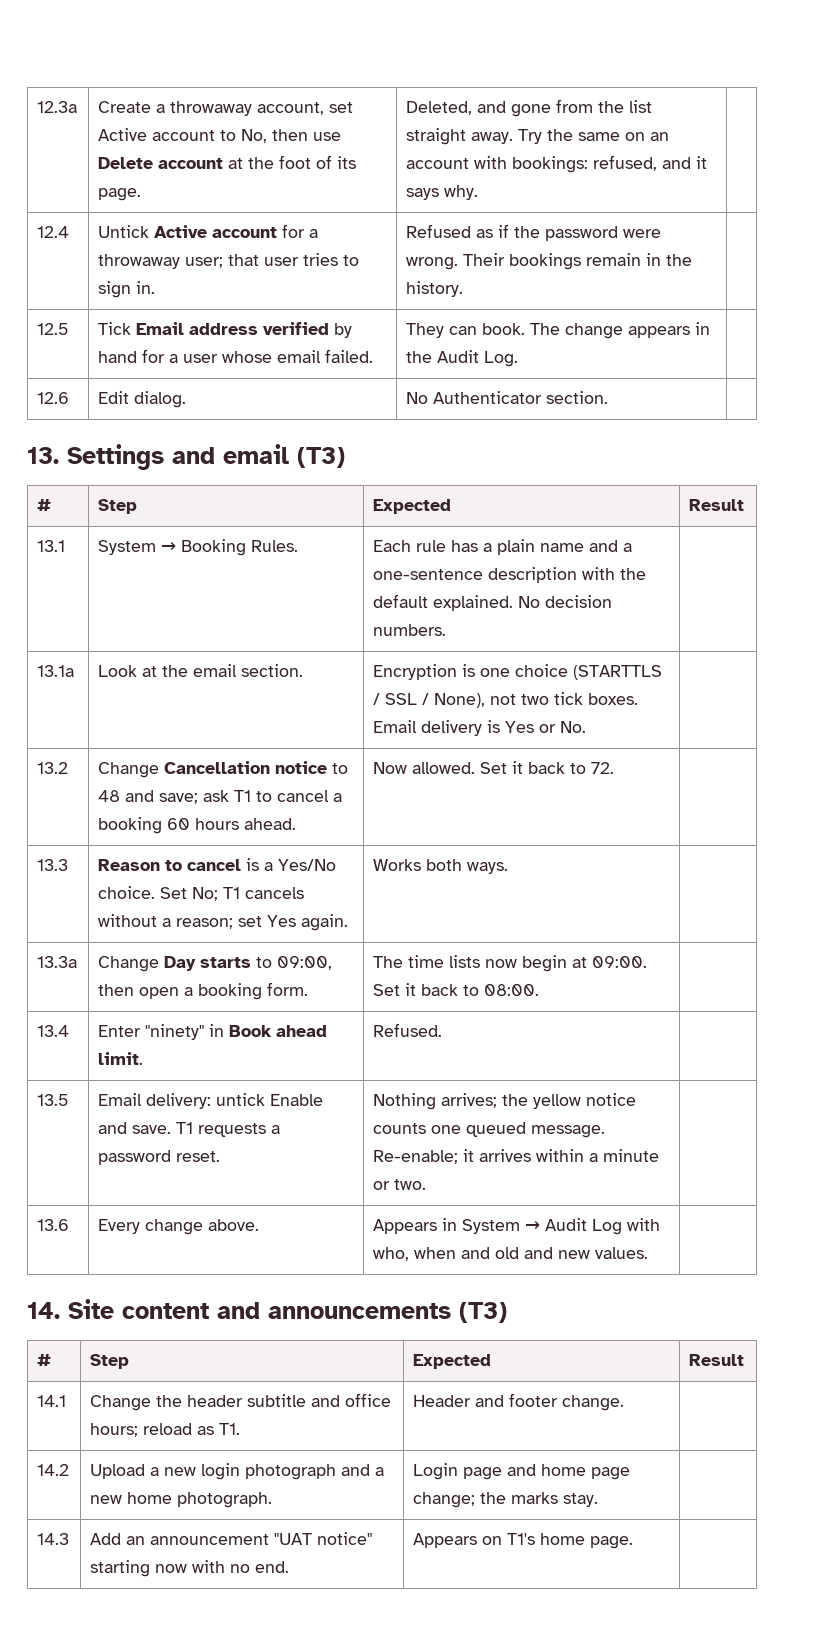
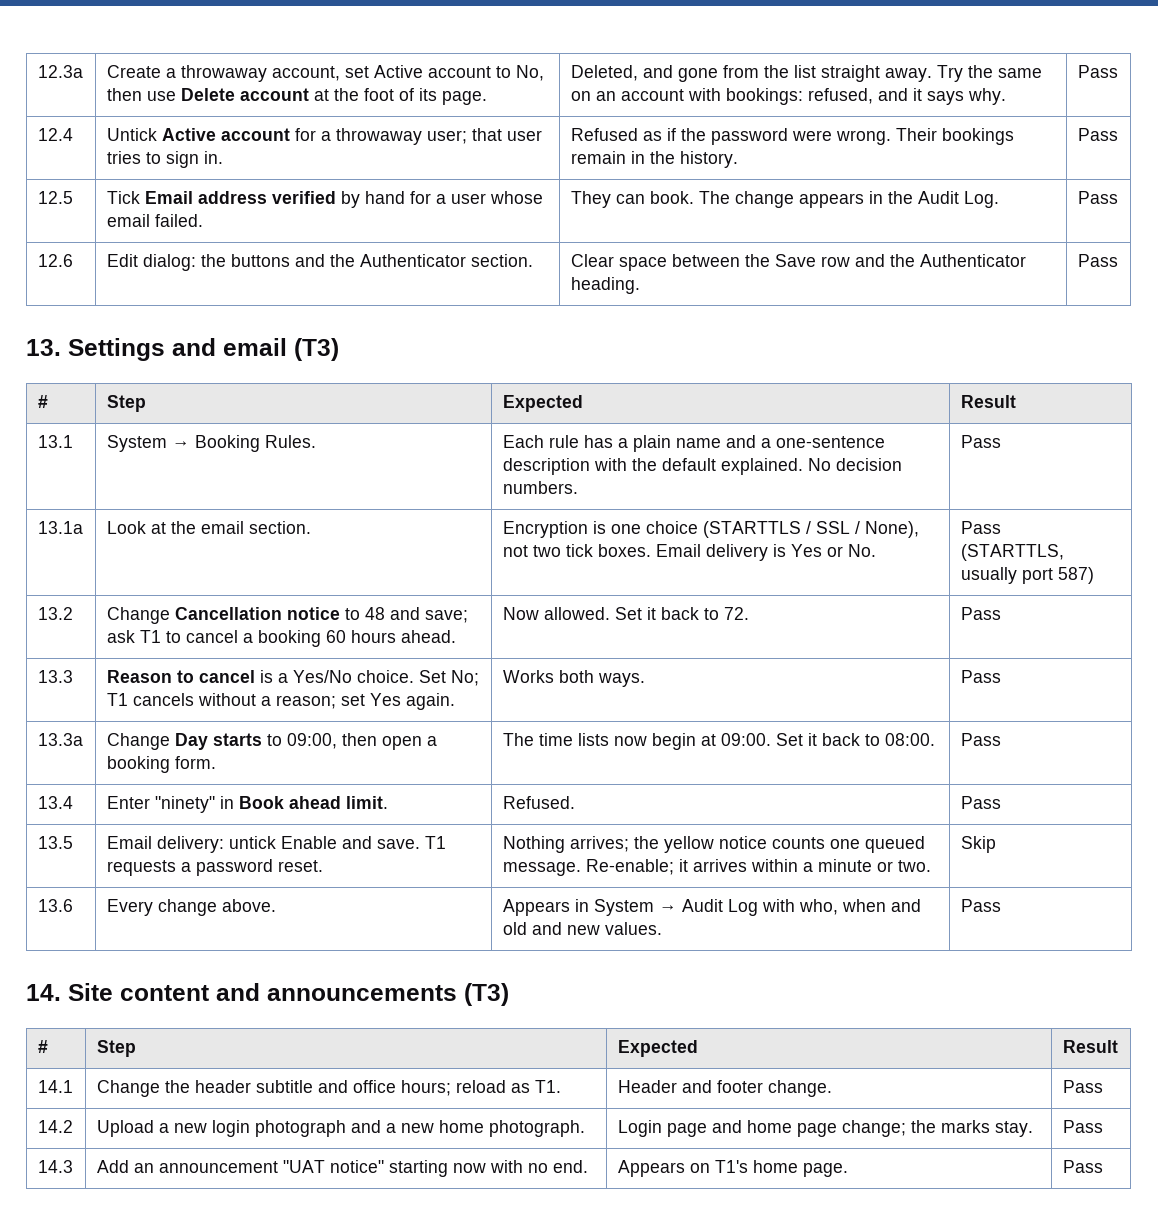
(479, 192) none -> [1077,65,1118,78] Pass
(464, 289) none -> [1077,128,1118,141] Pass
(519, 359) none -> [1077,191,1118,204] Pass
[134,391,187,408] [406,391,609,404] dialog. | No Authenticator section. | -> [142,254,533,271] [570,254,1026,271] [570,277,640,294] [1077,254,1118,267] dialog: the buttons and the Authenticator section. | Clear space between the Save row and the Authenticator heading. | Pass
(447, 630) none -> [960,435,1001,448] Pass
(587, 727) none -> [960,521,1001,534] [960,544,1064,561] [960,567,1094,584] Pass // (STARTTLS, usually port 587)
(615, 768) none -> [960,607,1001,620] Pass
(509, 868) none -> [960,670,1001,683] Pass
(540, 990) none -> [960,733,1001,746] Pass
(443, 1030) none -> [960,796,1001,809] Pass
(427, 1184) none -> [960,836,996,853] Skip
(649, 1253) none -> [960,899,1001,912] Pass
(625, 1403) none -> [1062,1080,1103,1093] Pass
(599, 1500) none -> [1062,1120,1103,1133] Pass
(634, 1542) none -> [1062,1160,1103,1173] Pass

